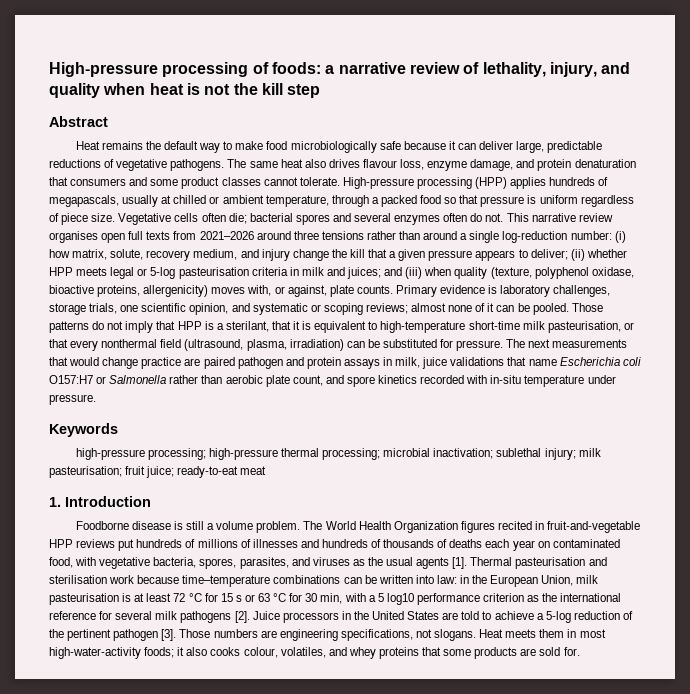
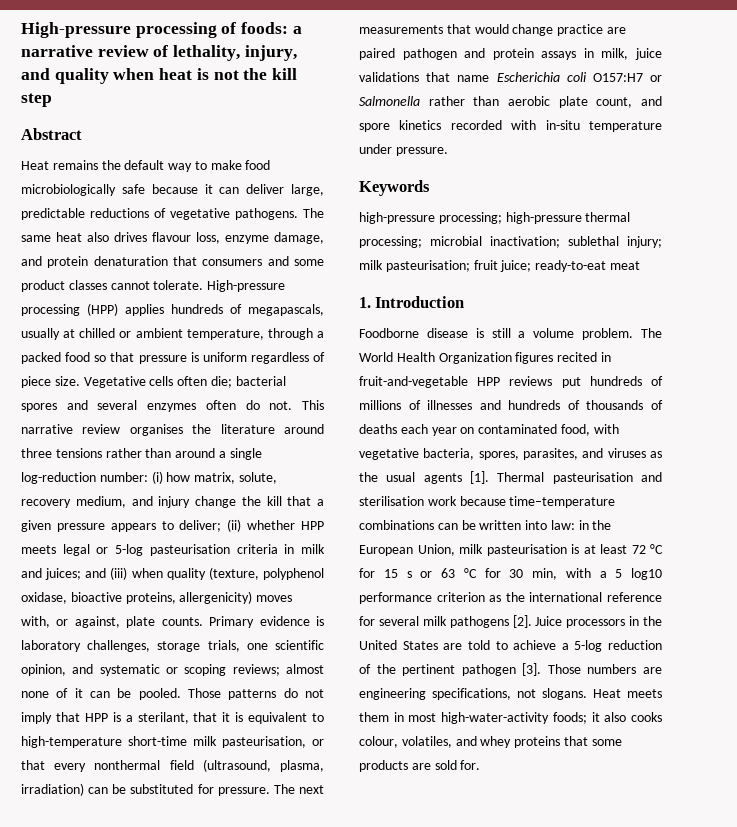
[101,231,254,243] open full texts from 2021–2026 -> [192,424,275,434] the literature

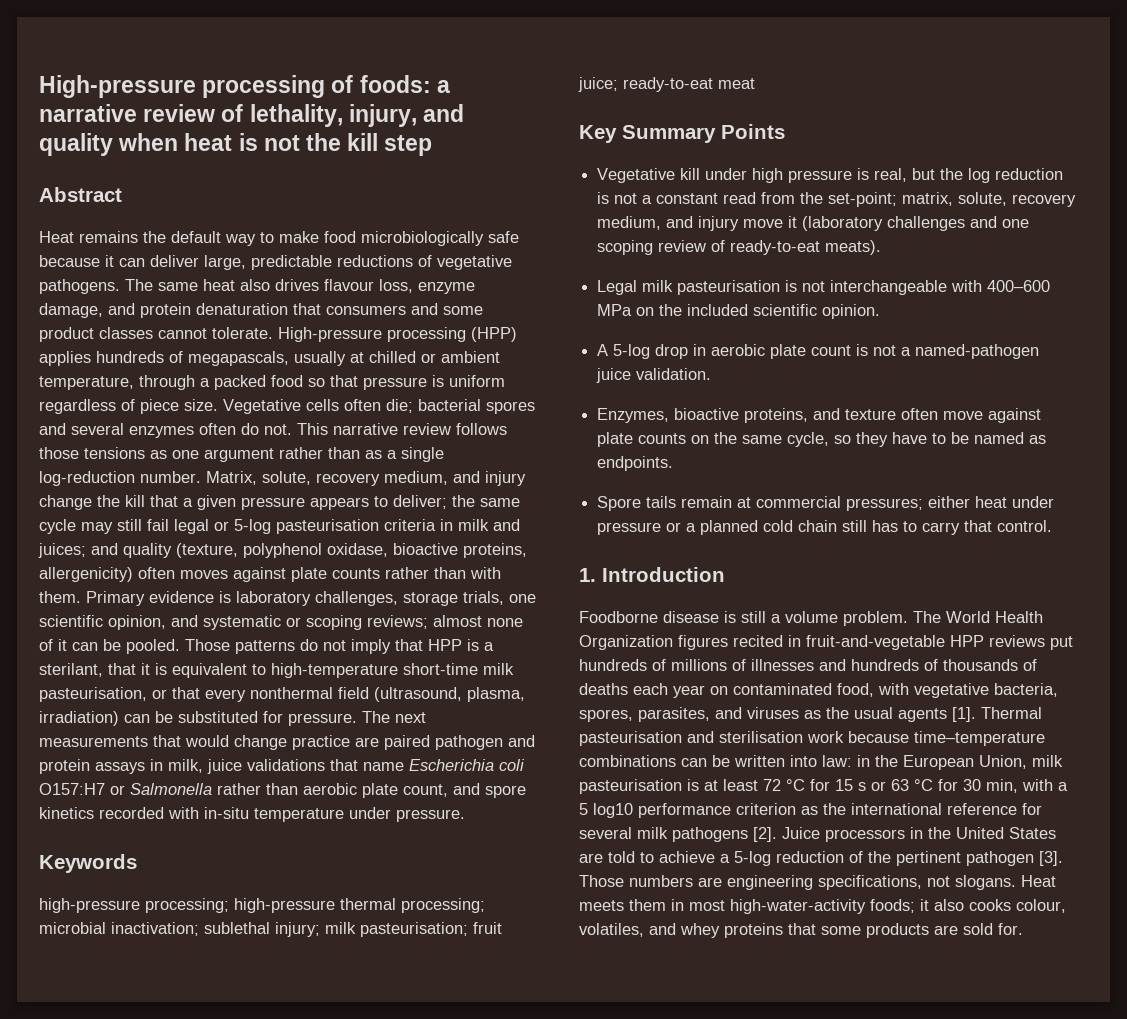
[129,424,324,436] [21,448,216,458] organises the literature around three tensions rather than around -> [456,423,507,435] [39,447,382,462] follows those tensions as one argument rather than as
[99,471,236,484] number: (i) how matrix, -> [140,471,257,485] number. Matrix,
[227,519,324,532] [21,545,56,554] (ii) whether HPP meets -> [452,495,520,507] [39,519,169,534] the same cycle may still fail
[110,567,163,580] (iii) when -> (118, 549) none
[256,595,293,602] [21,616,203,628] moves with, or against, plate counts. -> [138,567,501,582] [39,591,81,603] often moves against plate counts rather than with them.
(640, 265) none -> [579,124,785,143] [597,168,1064,183] [597,192,1077,207] [597,216,1030,231] [597,240,882,255] [597,280,1051,295] [597,304,881,319] [597,344,1040,359] [596,368,712,383] [597,408,1042,423] [597,432,1047,447] [597,456,674,471] [597,496,1055,511] [597,520,1053,535] // Key Summary Points // Vegetative kill under high pressure is real, but the log reduction is not a constant read from the set-point; matrix, solute, recovery medium, and injury move it (laboratory challenges and one scoping review of ready-to-eat meats). // Legal milk pasteurisation is not interchangeable with 400–600 MPa on the included scientific opinion. // A 5-log drop in aerobic plate count is not a named-pathogen juice validation. // Enzymes, bioactive proteins, and texture often move against plate counts on the same cycle, so they have to be named as endpoints. // Spore tails remain at commercial pressures; either heat under pressure or a planned cold chain still has to carry that control.

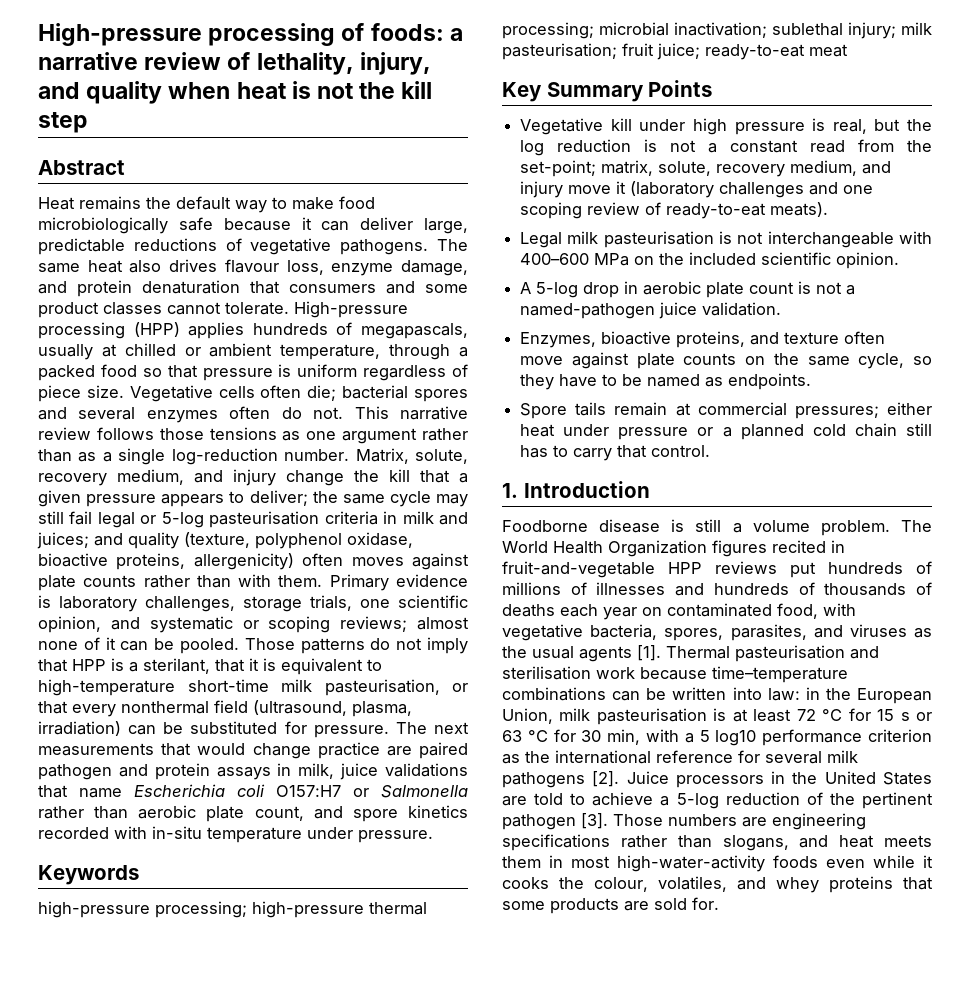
[818,875,1056,890] specifications, not slogans. Heat -> [502,834,875,851] specifications rather than slogans, and heat
[870,899,1011,913] foods; it also cooks -> [773,855,933,868] [502,877,584,889] foods even while it cooks the

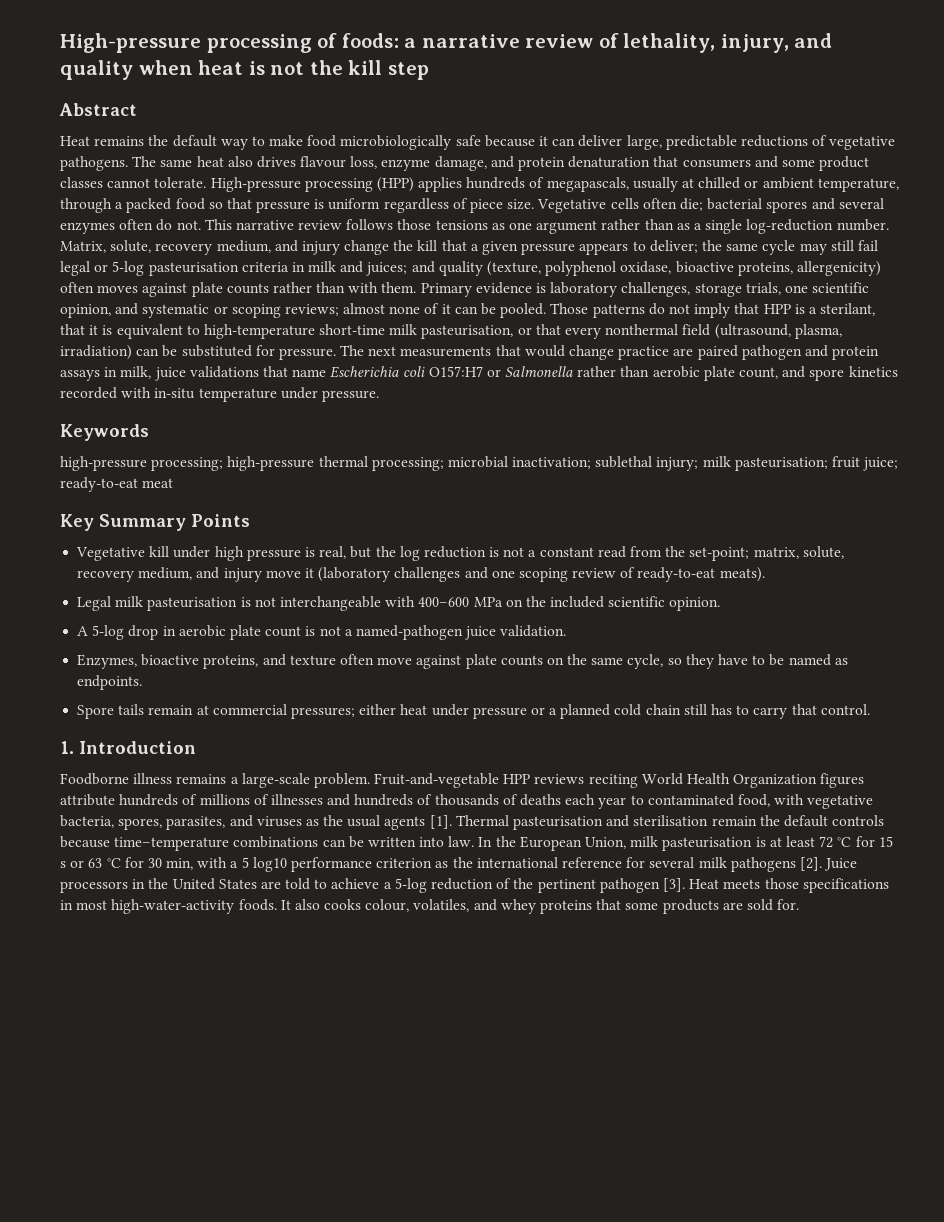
[599,519,932,536] [502,540,845,557] [502,561,816,578] disease is still a volume problem. The World Health Organization figures recited in fruit-and-vegetable HPP reviews put -> [133,773,865,788] [60,794,115,806] illness remains a large-scale problem. Fruit-and-vegetable HPP reviews reciting World Health Organization figures attribute
[642,607,662,616] on -> [630,795,644,805] to
[596,667,635,679] work -> [711,815,885,827] remain the default controls
[767,687,820,701] law: in -> [448,836,493,847] law. In
[613,813,866,830] [502,834,932,851] [502,855,933,872] [502,877,584,889] Those numbers are engineering specifications rather than slogans, and heat meets them in most high-water-activity foods even while it cooks the -> [689,878,889,893] [60,899,362,914] Heat meets those specifications in most high-water-activity foods. It also cooks

